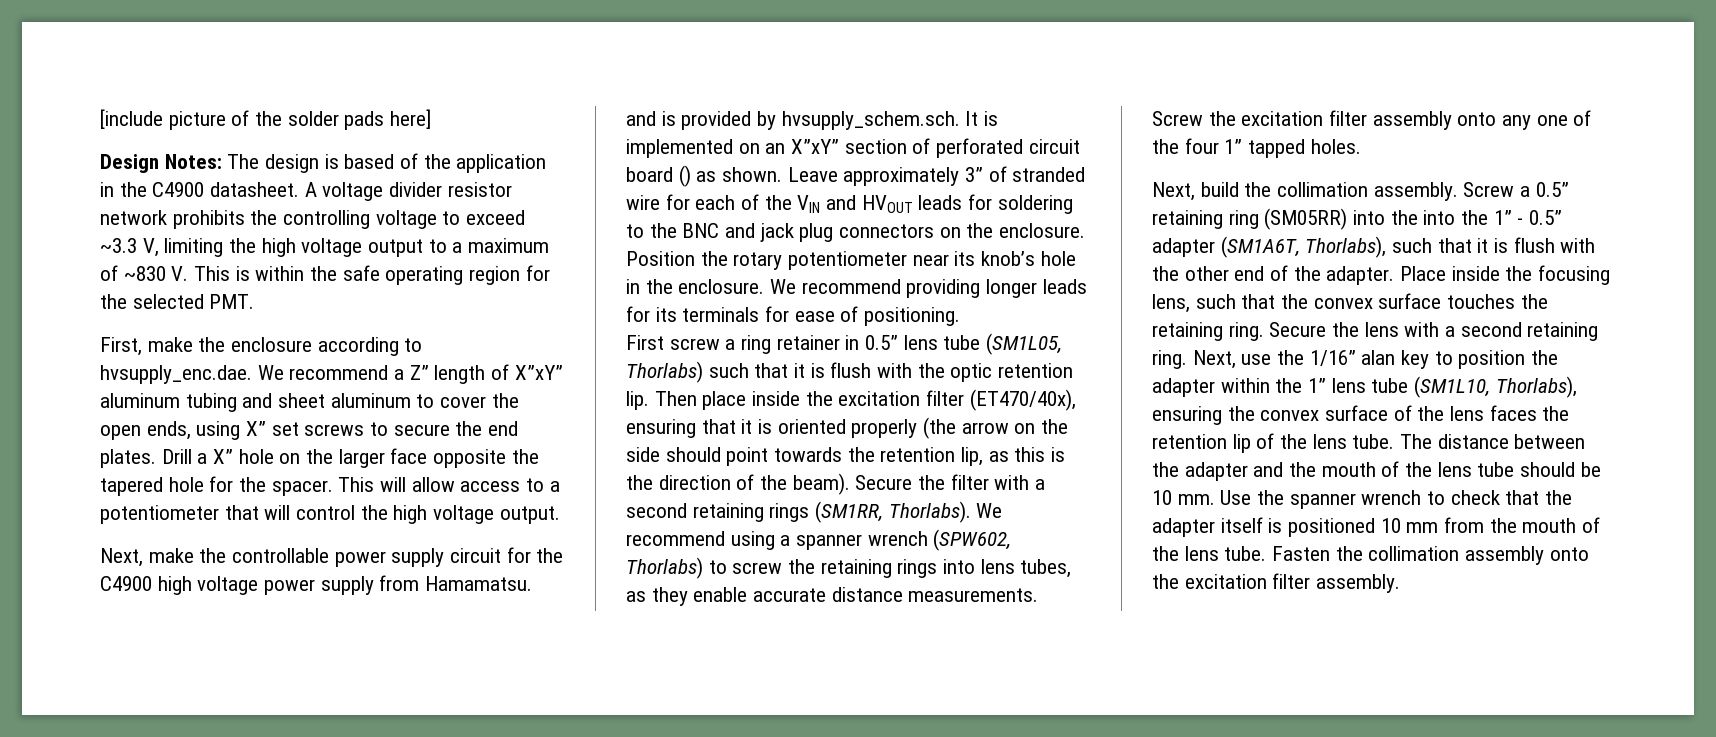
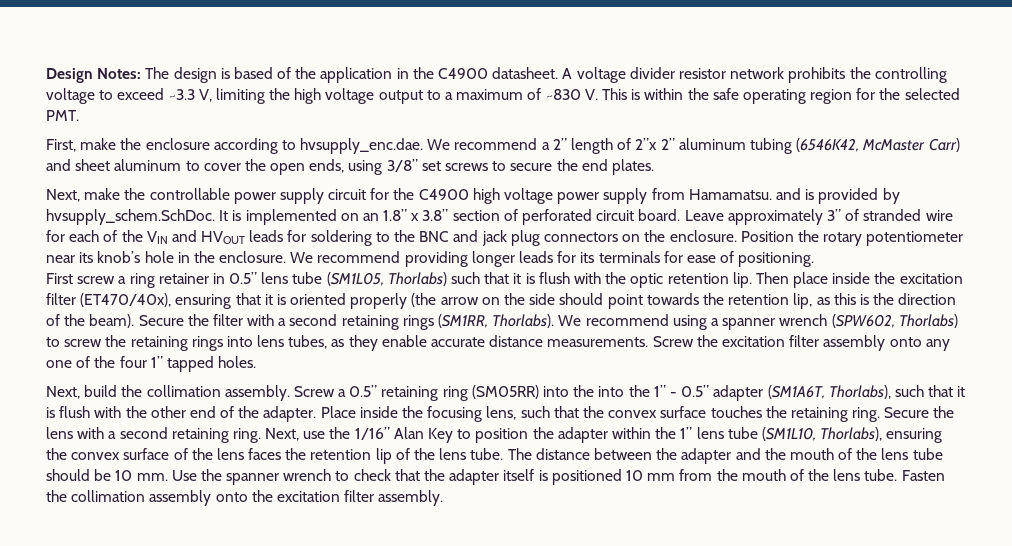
[100,109,432,130] [include picture of the solder pads here] // -> (46, 75) none
[409,365,429,380] Z” -> [552,138,567,150] 2”
[514,365,563,380] [100,393,237,412] X”xY” aluminum tubing -> [635,138,960,154] 2”x 2” aluminum tubing (6546K42, McMaster Carr)
[246,421,267,436] X” -> [386,159,418,172] 3/8”
[161,448,539,468] [100,476,560,496] [100,505,560,524] Drill a X” hole on the larger face opposite the tapered hole for the spacer. This will allow access to a potentiometer that will control the high voltage output. -> (654, 167) none
[781,111,960,130] hvsupply_schem.sch. -> [46,209,215,225] hvsupply_schem.SchDoc.
[791,139,840,154] X”xY” -> [383,209,449,221] 1.8” x 3.8”
[626,165,783,187] board () as shown. -> [638,209,681,221] board.
[1361,350,1430,369] alan key -> [393,427,454,443] Alan Key

